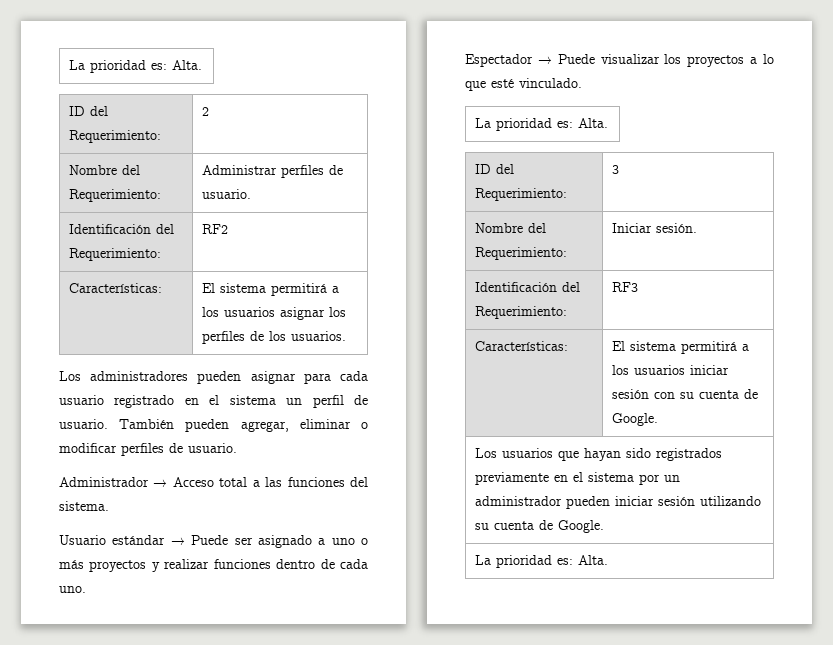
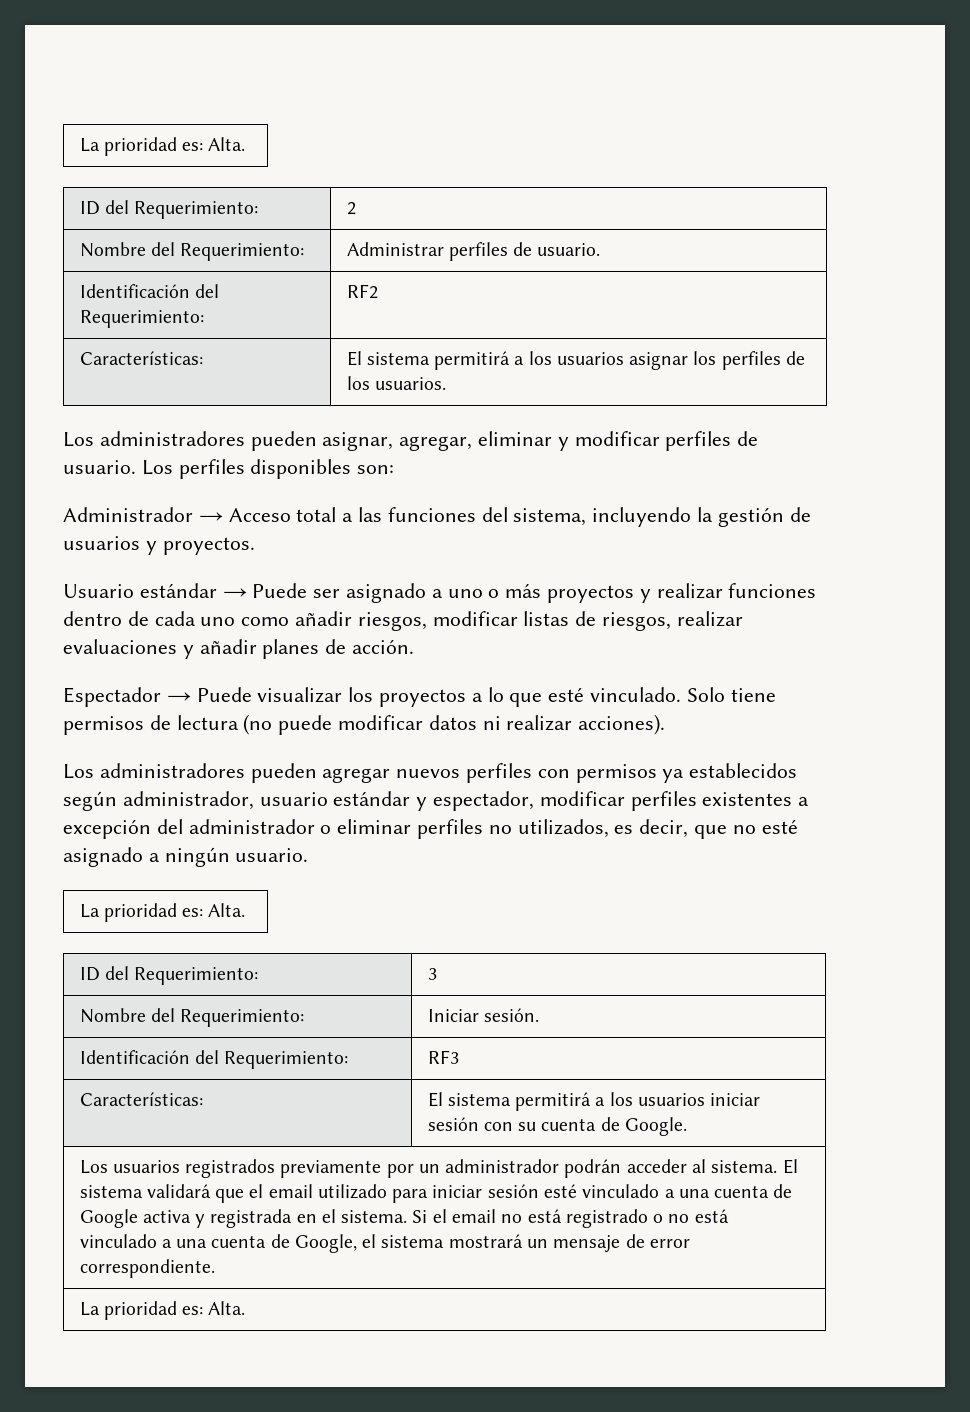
[250,371,368,384] [59,395,368,408] [59,419,230,432] asignar para cada usuario registrado en el sistema un perfil de usuario. También pueden -> [322,432,394,451] asignar,
[360,422,368,429] o -> [557,437,569,451] y
(237, 448) none -> [141,459,395,479] Los perfiles disponibles son:
[59,501,109,511] sistema. -> [513,507,811,527] [63,536,255,555] sistema, incluyendo la gestión de usuarios y proyectos.
[59,586,86,593] uno. -> [200,611,743,631] [63,639,415,659] uno como añadir riesgos, modificar listas de riesgos, realizar evaluaciones y añadir planes de acción.
(582, 83) none -> [686,687,776,702] [63,714,666,735] [63,763,798,783] [63,791,810,811] [63,819,798,839] [63,847,309,867] Solo tiene permisos de lectura (no puede modificar datos ni realizar acciones). // Los administradores pueden agregar nuevos perfiles con permisos ya establecidos según administrador, usuario estándar y espectador, modificar perfiles existentes a excepción del administrador o eliminar perfiles no utilizados, es decir, que no esté asignado a ningún usuario.
[558,448,723,461] [475,472,681,485] [475,496,762,509] [475,520,605,533] que hayan sido registrados previamente en el sistema por un administrador pueden iniciar sesión utilizando su cuenta de Google. -> [185,1159,798,1178] [79,1184,793,1203] [79,1209,729,1228] [79,1234,690,1253] [79,1259,215,1278] registrados previamente por un administrador podrán acceder al sistema. El sistema validará que el email utilizado para iniciar sesión esté vinculado a una cuenta de Google activa y registrada en el sistema. Si el email no está registrado o no está vinculado a una cuenta de Google, el sistema mostrará un mensaje de error correspondiente.

